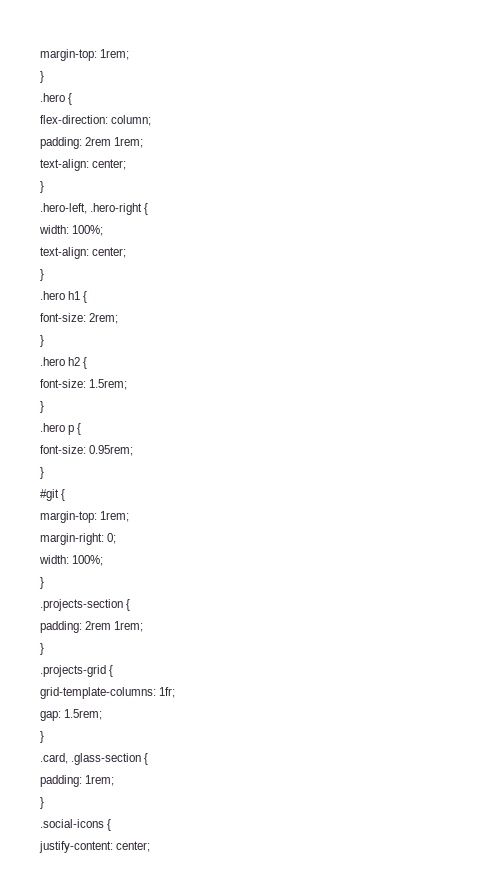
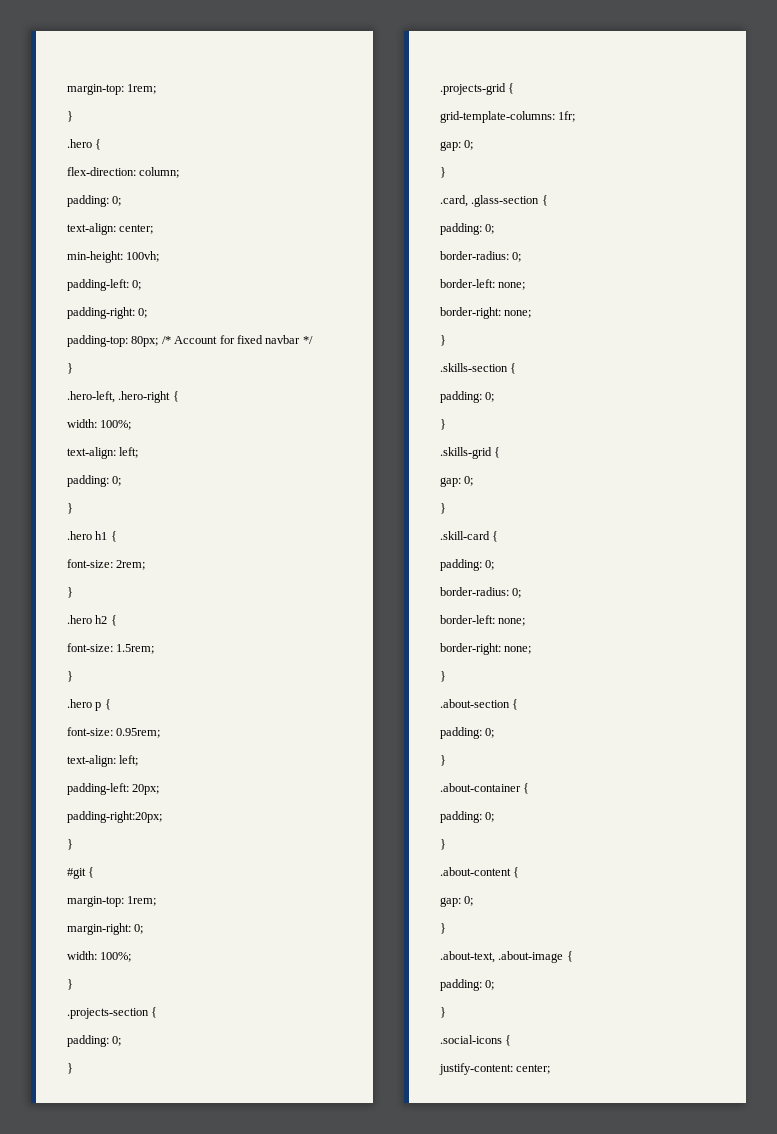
[85,137,144,148] [40,159,127,171] 2rem 1rem; // text-align: center; -> [112,196,122,206] [67,223,154,235] [67,251,160,263] [67,279,142,291] [67,307,148,319] [67,335,313,347] 0; // text-align: center; // min-height: 100vh; // padding-left: 0; // padding-right: 0; // padding-top: 80px; /* Account for fixed navbar */
[92,247,127,258] center; -> [119,447,139,458] [67,475,122,487] left; // padding: 0;
(134, 450) none -> [67,755,139,767] [67,783,160,795] [67,811,162,823] // text-align: left; // padding-left: 20px; // padding-right:20px;
[85,621,144,632] 2rem 1rem; -> [112,1036,122,1046] 0;
[64,709,103,720] 1.5rem; -> [464,140,474,150] 0;
[85,775,115,786] 1rem; -> [485,224,495,234] [440,251,522,262] [440,279,526,290] [440,307,532,319] [440,335,446,346] [440,363,517,374] [440,391,495,403] [440,419,446,430] [440,447,501,459] [440,476,474,487] [440,503,446,514] [440,531,499,542] [440,559,495,571] [440,587,522,598] [440,615,526,626] [440,643,532,655] [440,671,446,682] [440,699,519,710] [440,727,495,739] [440,755,446,766] [440,783,530,794] [440,811,495,823] [440,839,446,850] [440,867,520,878] [440,896,474,907] [440,923,446,934] [440,951,573,963] [440,979,495,991] 0; // border-radius: 0; // border-left: none; // border-right: none; // } // .skills-section { // padding: 0; // } // .skills-grid { // gap: 0; // } // .skill-card { // padding: 0; // border-radius: 0; // border-left: none; // border-right: none; // } // .about-section { // padding: 0; // } // .about-container { // padding: 0; // } // .about-content { // gap: 0; // } // .about-text, .about-image { // padding: 0;

